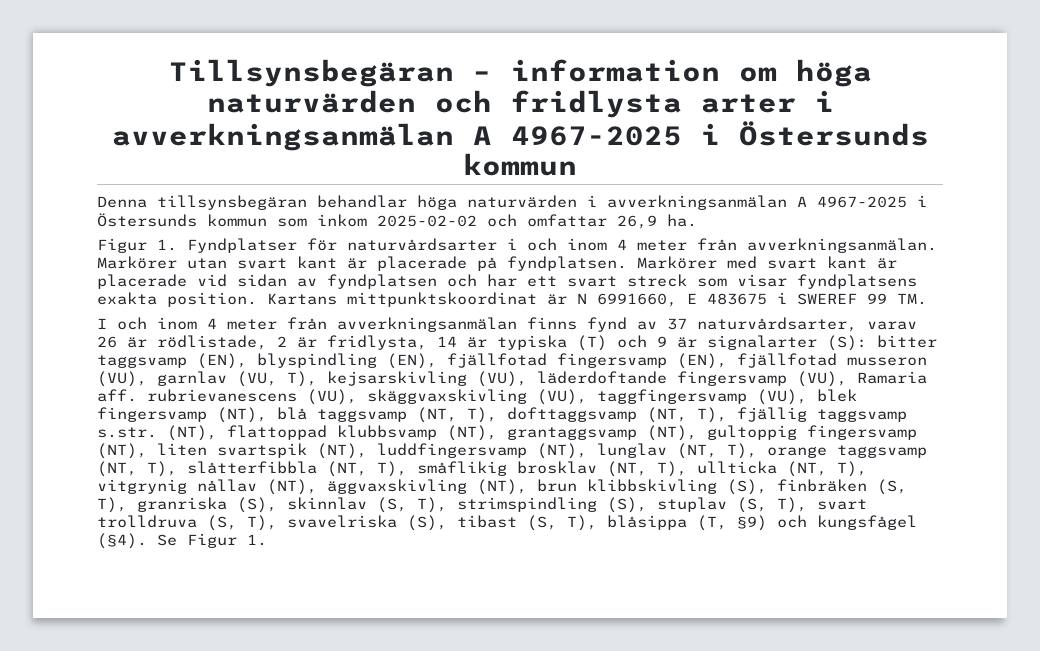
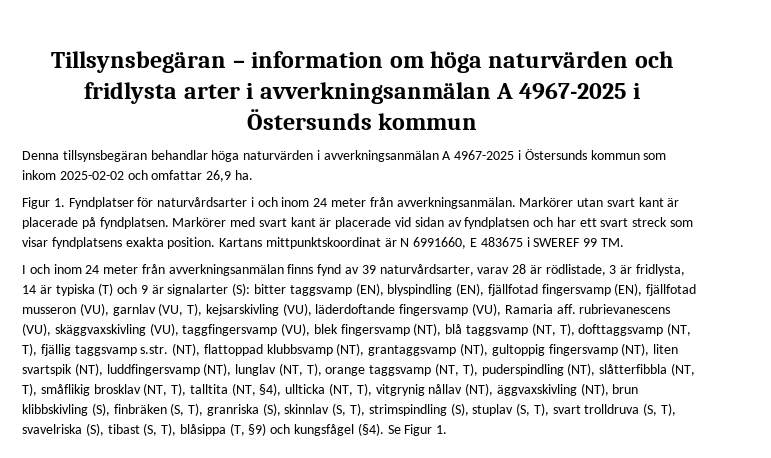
[617,239,627,250] 4 -> [313,198,328,207] 24
[207,318,217,329] 4 -> [85,265,100,274] 24
[667,318,687,330] 37 -> [361,265,376,274] 39
[97,336,117,348] 26 -> [512,264,527,274] 28
[277,336,287,347] 2 -> [609,265,617,274] 3
(177, 469) none -> [481,363,596,376] puderspindling (NT),
(687, 469) none -> [189,383,282,396] talltita (NT, §4),

